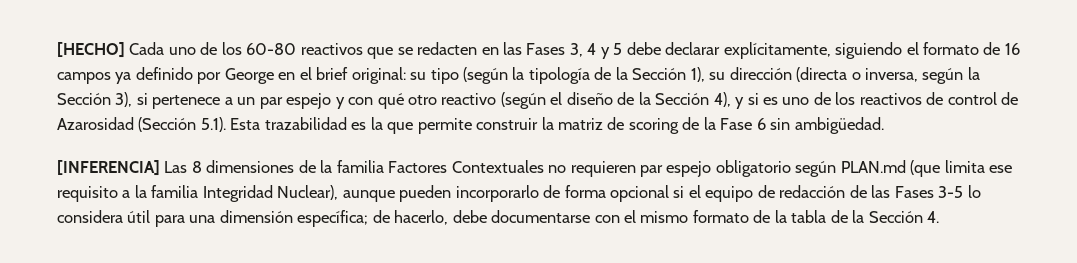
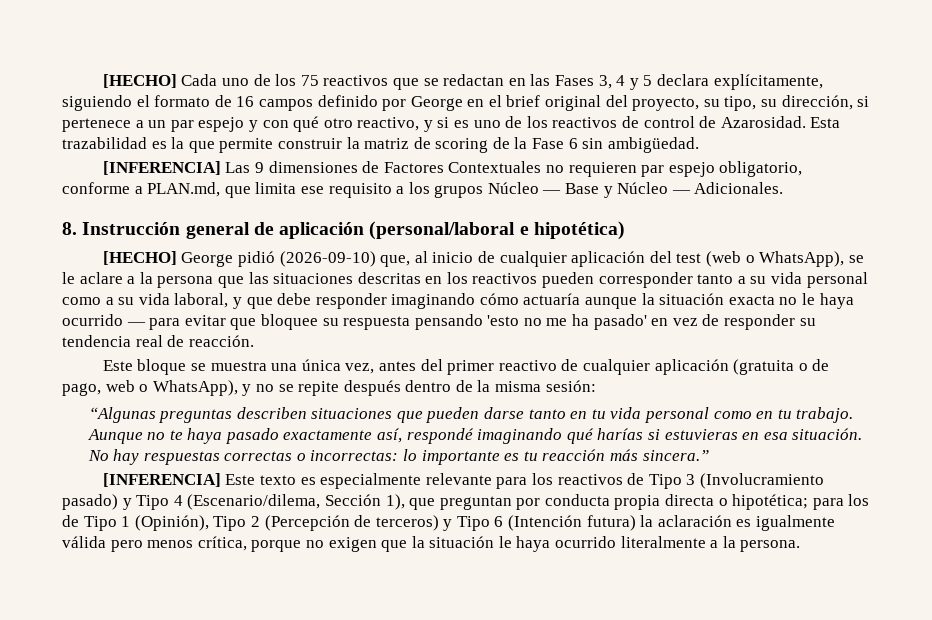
[246,43,297,55] 60-80 -> [300,75,319,86] 75
[417,42,478,55] redacten -> [443,74,505,86] redactan
[626,42,721,55] debe declarar -> [656,74,709,86] declara
[115,72,132,84] ya -> (313, 105) none
[351,67,980,84] [57,92,133,107] original: su tipo (según la tipología de la Sección 1), su dirección (directa o inversa, según la Sección 3), -> [545,95,853,111] original del proyecto, su tipo, su dirección,
[441,92,731,109] reactivo (según el diseño de la Sección 4), -> [357,117,420,131] reactivo,
[57,117,226,132] Azarosidad (Sección 5.1). -> [720,116,806,128] Azarosidad.
[191,161,202,173] 8 -> [255,162,265,173] 9
[320,160,384,173] la familia -> (380, 167) none
[715,160,1013,177] [57,185,981,202] [57,210,940,227] obligatorio según PLAN.md (que limita ese requisito a la familia Integridad Nuclear), aunque pueden incorporarlo de forma opcional si el equipo de redacción de las Fases 3-5 lo considera útil para una dimensión específica; de hacerlo, debe documentarse con el mismo formato de la tabla de la Sección 4. -> [719,161,803,177] [62,182,784,198] [62,221,625,240] [102,251,864,267] [62,272,868,288] [62,293,854,309] [62,314,816,330] [62,335,254,347] [102,359,830,375] [62,380,596,396] [88,407,854,423] [87,428,863,444] [87,449,709,465] [102,473,824,489] [62,494,870,510] [62,515,836,531] [62,536,801,552] obligatorio, conforme a PLAN.md, que limita ese requisito a los grupos Núcleo — Base y Núcleo — Adicionales. // 8. Instrucción general de aplicación (personal/laboral e hipotética) // [HECHO] George pidió (2026-09-10) que, al inicio de cualquier aplicación del test (web o WhatsApp), se le aclare a la persona que las situaciones descritas en los reactivos pueden corresponder tanto a su vida personal como a su vida laboral, y que debe responder imaginando cómo actuaría aunque la situación exacta no le haya ocurrido — para evitar que bloquee su respuesta pensando 'esto no me ha pasado' en vez de responder su tendencia real de reacción. // Este bloque se muestra una única vez, antes del primer reactivo de cualquier aplicación (gratuita o de pago, web o WhatsApp), y no se repite después dentro de la misma sesión: // “Algunas preguntas describen situaciones que pueden darse tanto en tu vida personal como en tu trabajo. Aunque no te haya pasado exactamente así, respondé imaginando qué harías si estuvieras en esa situación. No hay respuestas correctas o incorrectas: lo importante es tu reacción más sincera.” // [INFERENCIA] Este texto es especialmente relevante para los reactivos de Tipo 3 (Involucramiento pasado) y Tipo 4 (Escenario/dilema, Sección 1), que preguntan por conducta propia directa o hipotética; para los de Tipo 1 (Opinión), Tipo 2 (Percepción de terceros) y Tipo 6 (Intención futura) la aclaración es igualmente válida pero menos crítica, porque no exigen que la situación le haya ocurrido literalmente a la persona.

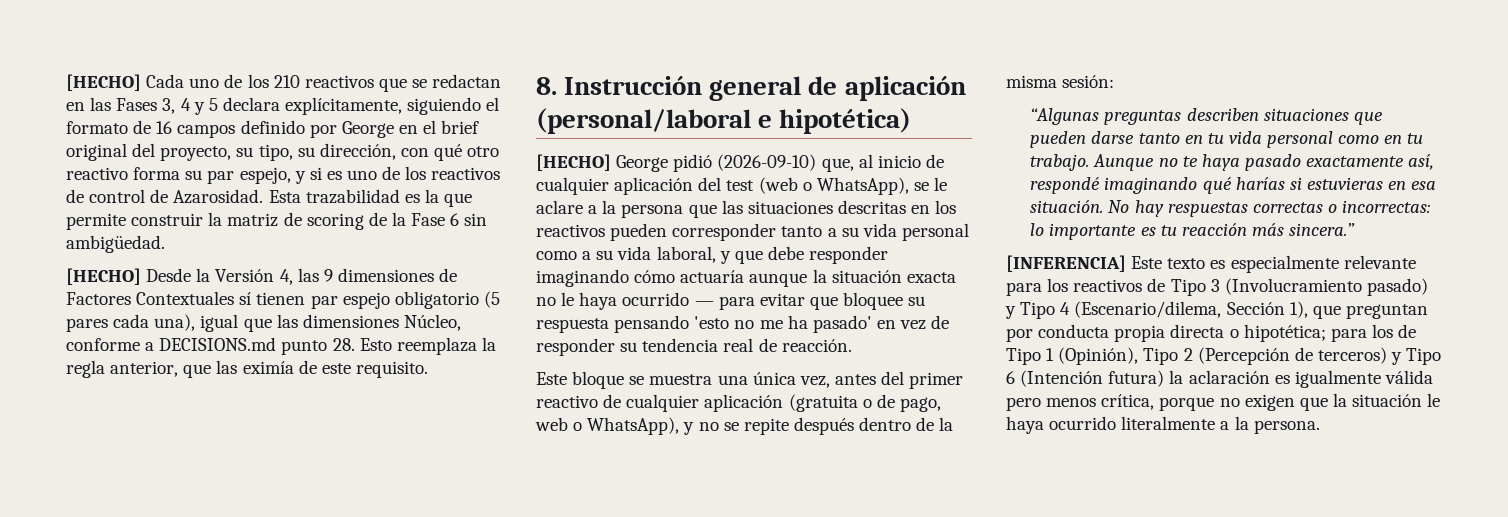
[300,75,319,86] 75 -> [273,75,300,88] 210
[857,96,870,107] [62,116,420,132] si pertenece a un par espejo y con qué otro reactivo, -> [400,144,500,161] [66,167,291,184] con qué otro reactivo forma su par espejo,
[102,161,251,175] [INFERENCIA] Las -> [66,268,319,285] [HECHO] Desde la Versión 4, las
[546,161,803,177] [62,182,784,198] no requieren par espejo obligatorio, conforme a PLAN.md, que limita ese requisito a los grupos Núcleo — Base y Núcleo — Adicionales. -> [239,291,500,309] [66,314,461,332] [66,337,496,355] [66,360,428,378] sí tienen par espejo obligatorio (5 pares cada una), igual que las dimensiones Núcleo, conforme a DECISIONS.md punto 28. Esto reemplaza la regla anterior, que las eximía de este requisito.

